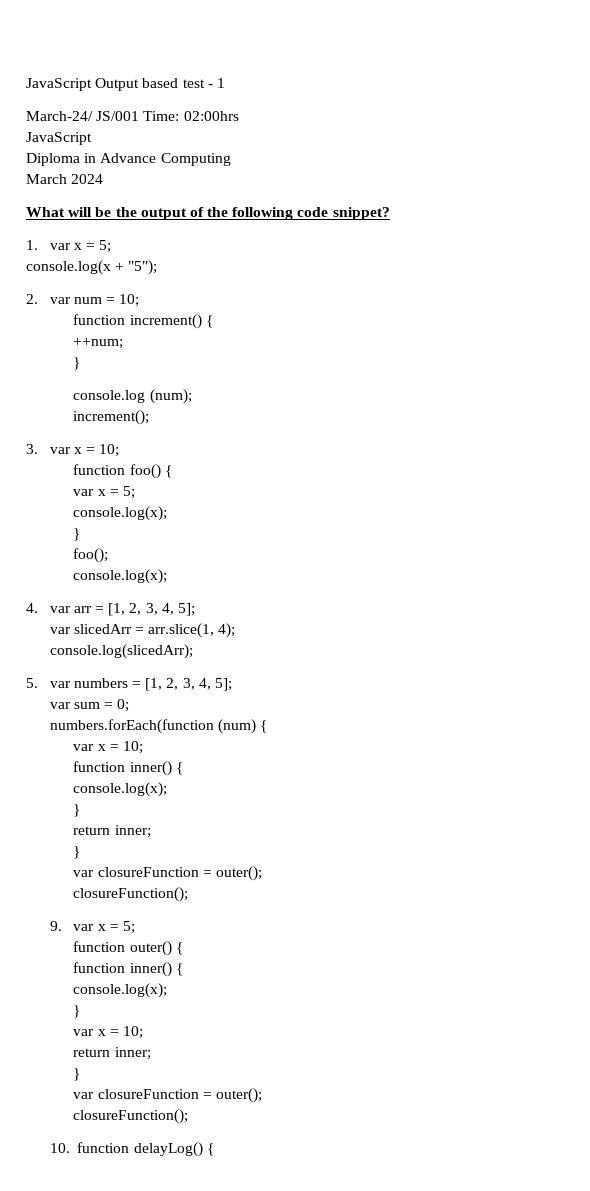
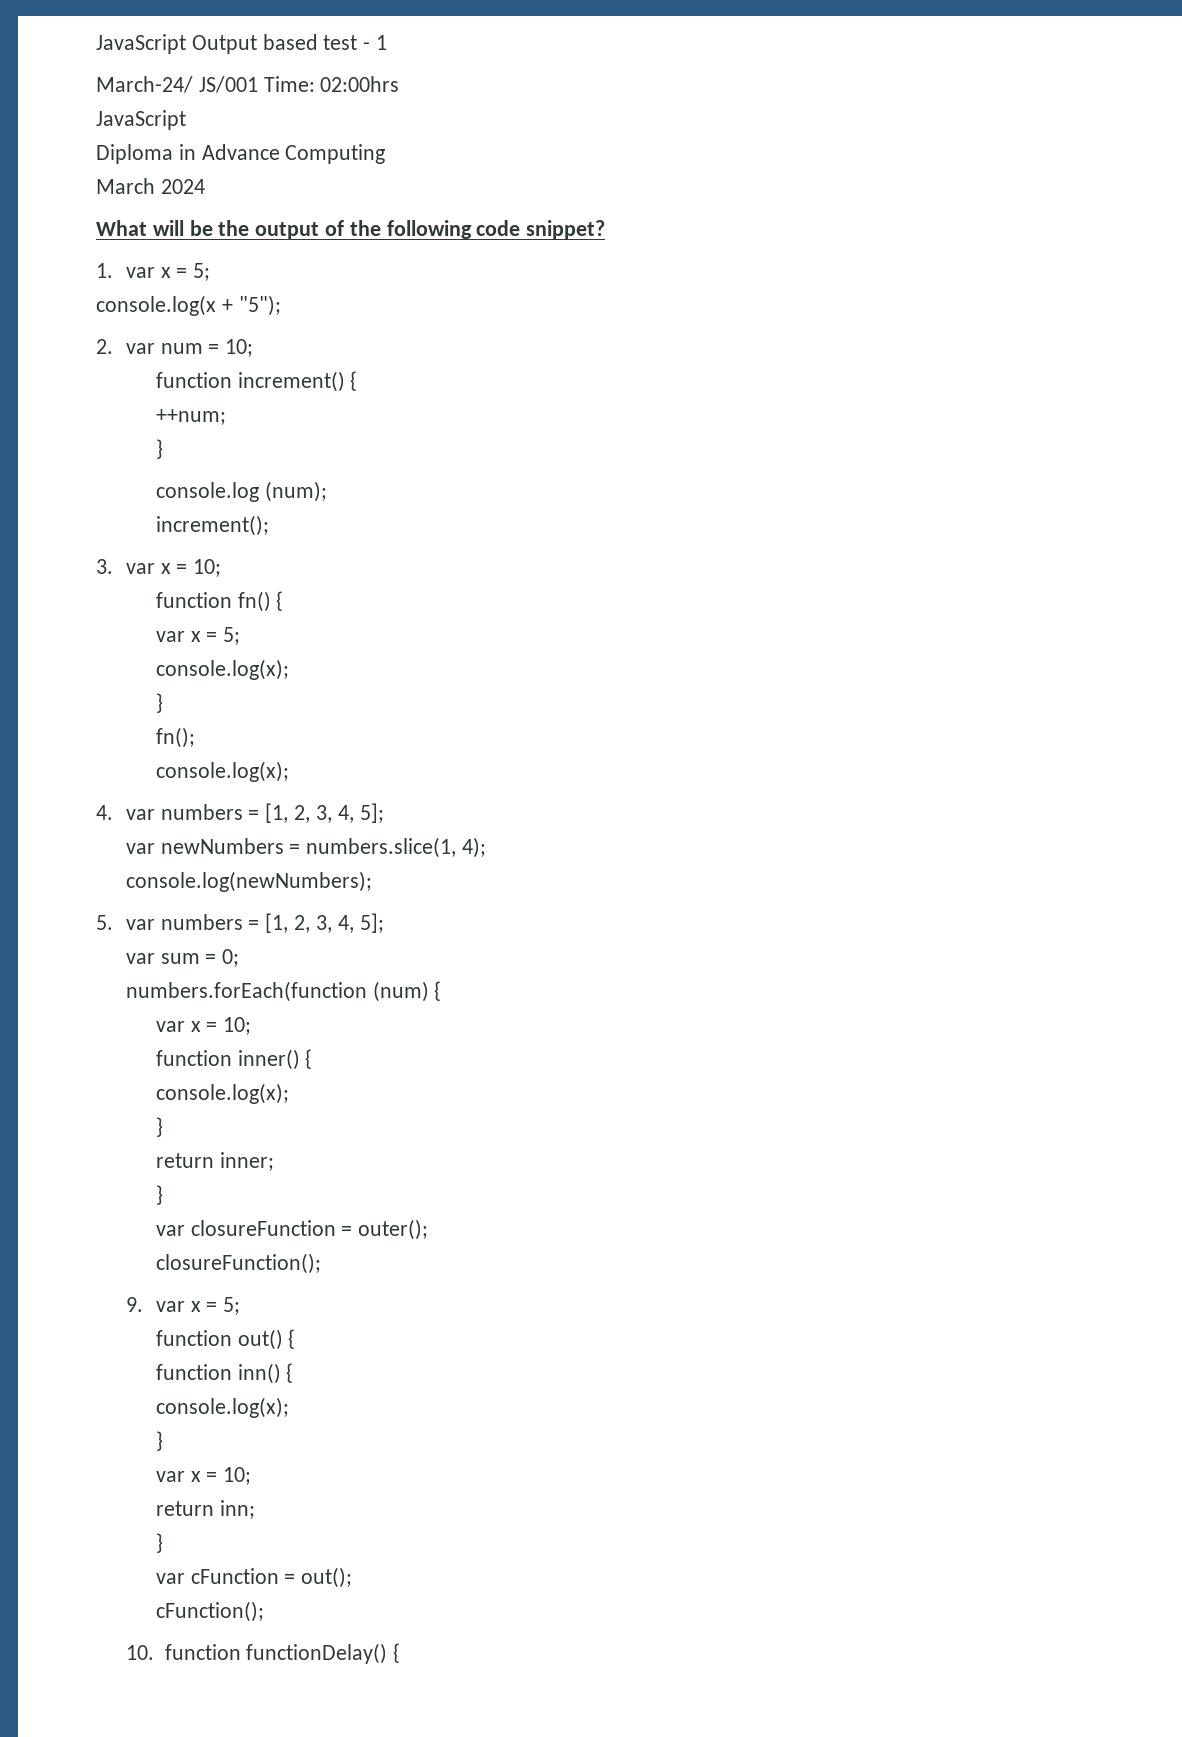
[129,464,161,479] foo() -> [237,591,271,612] fn()
[73,548,109,563] foo(); -> [155,727,195,748] fn();
[73,603,195,616] [49,623,215,638] arr = [1, 2, 3, 4, 5]; // var slicedArr = arr.slice(1, -> [160,803,384,823] [125,837,457,858] numbers = [1, 2, 3, 4, 5]; // var newNumbers = numbers.slice(1,
[49,644,193,659] console.log(slicedArr); -> [125,871,372,892] console.log(newNumbers);
[129,941,172,956] outer() -> [237,1329,283,1350] out()
[129,962,172,977] inner() -> [237,1363,281,1384] inn()
[114,1047,151,1060] [73,1068,81,1081] [73,1088,262,1103] [73,1109,189,1124] inner; // } // var closureFunction = outer(); // closureFunction(); -> [219,1500,255,1519] [155,1533,163,1553] [155,1567,353,1588] [155,1601,264,1622] inn; // } // var cFunction = out(); // cFunction();
[133,1142,203,1157] delayLog() -> [246,1643,388,1664] functionDelay()

